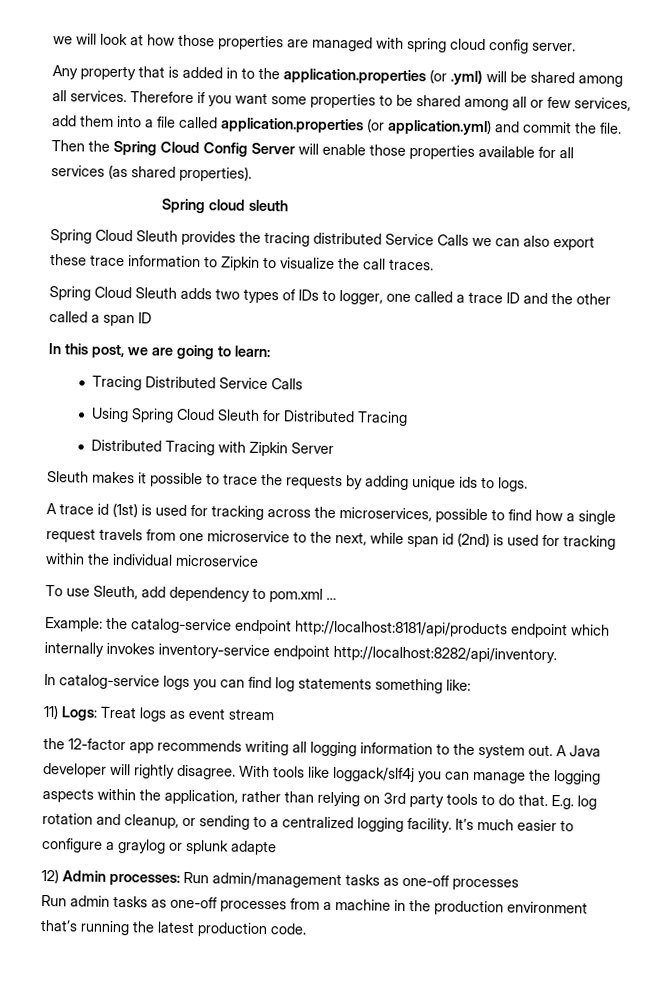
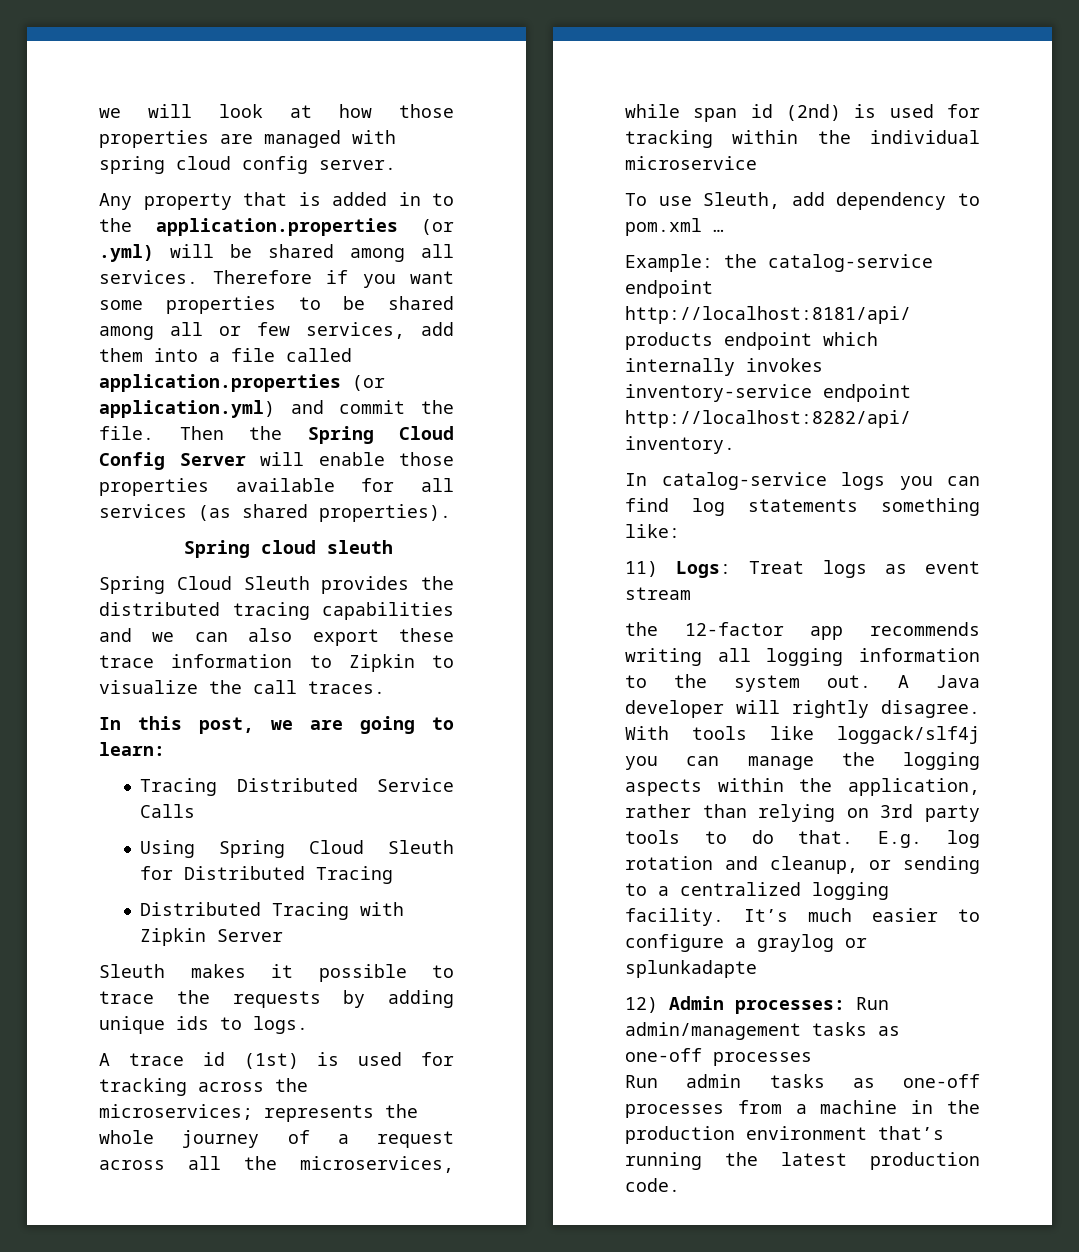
[264,231,469,247] tracing distributed Service Calls -> [99,602,454,620] [99,628,132,642] distributed tracing capabilities and
[49,286,611,305] [49,311,152,327] // Spring Cloud Sleuth adds two types of IDs to logger, one called a trace ID and the other called a span ID -> (385, 687) none
[339,507,616,525] [46,528,367,546] microservices, possible to find how a single request travels from one microservice to the next, -> [99,1104,418,1122] [99,1130,454,1148] [99,1156,454,1173] microservices; represents the whole journey of a request across all the microservices,
[186,839,277,856] splunk adapte -> [625,960,757,978] splunkadapte

